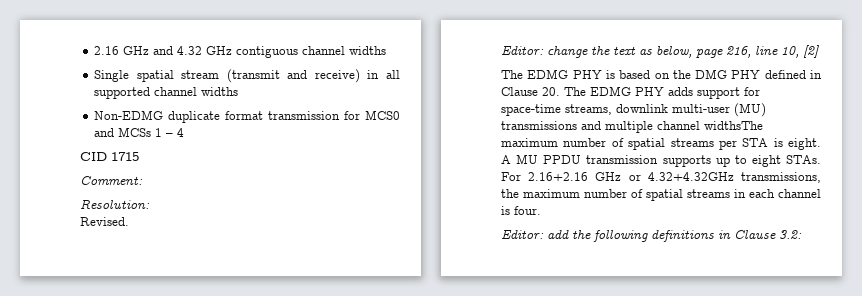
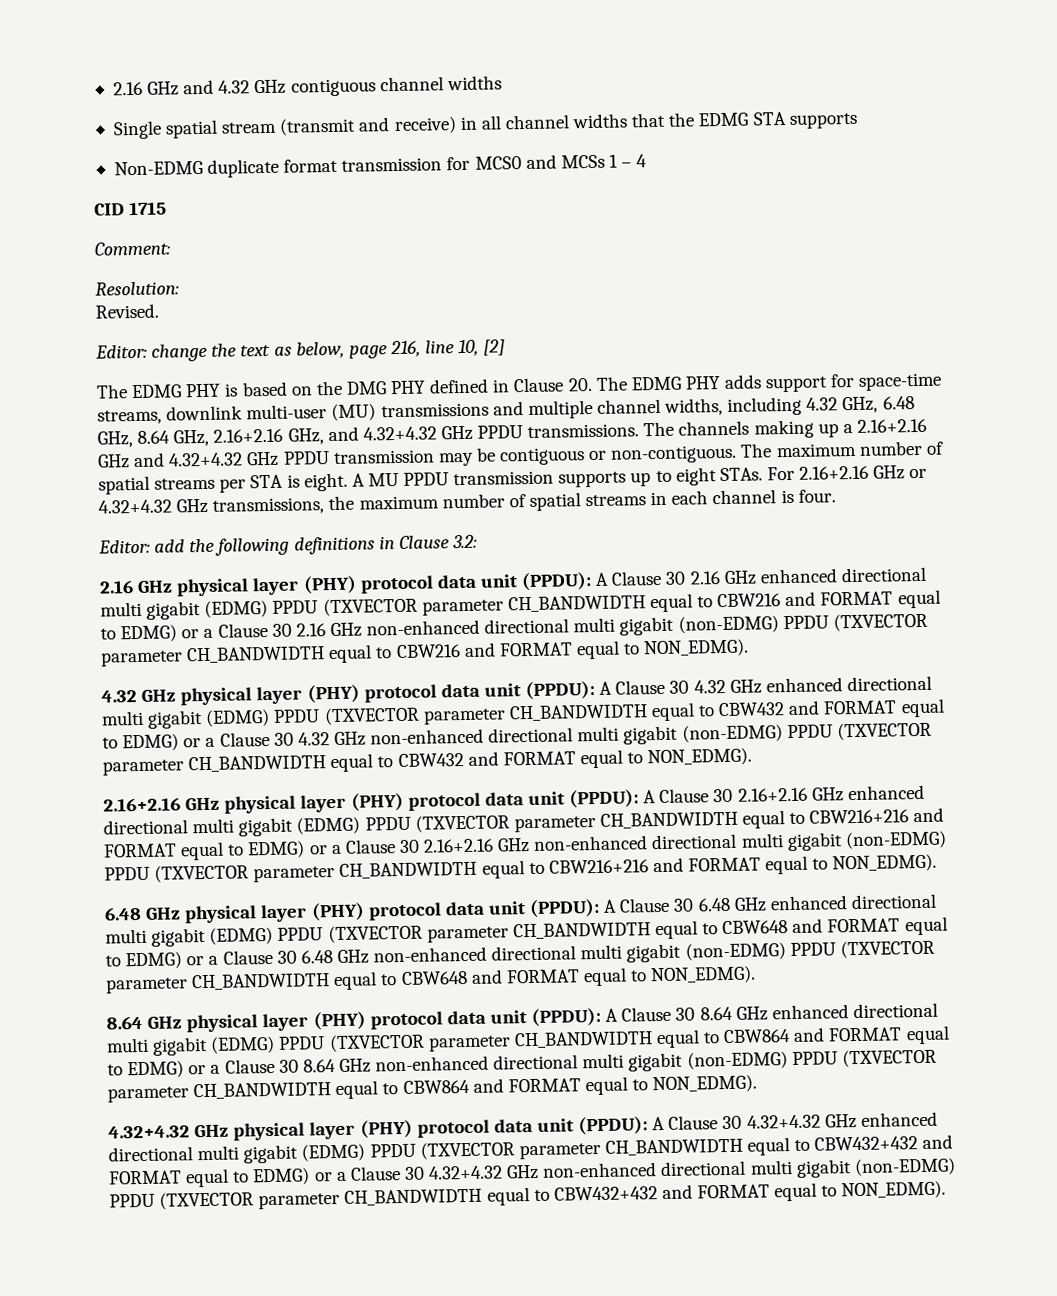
[94,87,239,99] supported channel widths -> [504,111,858,130] channel widths that the EDMG STA supports
[704,121,763,130] widthsThe -> [664,396,915,416] [97,418,927,448] [97,443,773,469] widths, including 4.32 GHz, 6.48 GHz, 8.64 GHz, 2.16+2.16 GHz, and 4.32+4.32 GHz PPDU transmissions. The channels making up a 2.16+2.16 GHz and 4.32+4.32 GHz PPDU transmission may be contiguous or non-contiguous. The
[647,172,734,181] 4.32+4.32GHz -> [98,498,209,514] 4.32+4.32 GHz
(802, 234) none -> [99,566,927,597] [100,589,941,620] [100,612,928,643] [101,638,750,667] [101,675,932,706] [101,698,945,729] [102,721,932,752] [102,747,753,776] [103,784,925,814] [103,807,945,837] [103,830,947,861] [104,853,938,883] [104,893,937,924] [105,916,948,947] [105,939,935,970] [106,965,757,994] [106,1002,938,1033] [106,1025,950,1056] [107,1048,937,1079] [107,1074,758,1103] [108,1111,938,1141] [108,1134,954,1164] [108,1157,956,1188] [109,1180,947,1210] // 2.16 GHz physical layer (PHY) protocol data unit (PPDU): A Clause 30 2.16 GHz enhanced directional multi gigabit (EDMG) PPDU (TXVECTOR parameter CH_BANDWIDTH equal to CBW216 and FORMAT equal to EDMG) or a Clause 30 2.16 GHz non-enhanced directional multi gigabit (non-EDMG) PPDU (TXVECTOR parameter CH_BANDWIDTH equal to CBW216 and FORMAT equal to NON_EDMG). // 4.32 GHz physical layer (PHY) protocol data unit (PPDU): A Clause 30 4.32 GHz enhanced directional multi gigabit (EDMG) PPDU (TXVECTOR parameter CH_BANDWIDTH equal to CBW432 and FORMAT equal to EDMG) or a Clause 30 4.32 GHz non-enhanced directional multi gigabit (non-EDMG) PPDU (TXVECTOR parameter CH_BANDWIDTH equal to CBW432 and FORMAT equal to NON_EDMG). // 2.16+2.16 GHz physical layer (PHY) protocol data unit (PPDU): A Clause 30 2.16+2.16 GHz enhanced directional multi gigabit (EDMG) PPDU (TXVECTOR parameter CH_BANDWIDTH equal to CBW216+216 and FORMAT equal to EDMG) or a Clause 30 2.16+2.16 GHz non-enhanced directional multi gigabit (non-EDMG) PPDU (TXVECTOR parameter CH_BANDWIDTH equal to CBW216+216 and FORMAT equal to NON_EDMG). // 6.48 GHz physical layer (PHY) protocol data unit (PPDU): A Clause 30 6.48 GHz enhanced directional multi gigabit (EDMG) PPDU (TXVECTOR parameter CH_BANDWIDTH equal to CBW648 and FORMAT equal to EDMG) or a Clause 30 6.48 GHz non-enhanced directional multi gigabit (non-EDMG) PPDU (TXVECTOR parameter CH_BANDWIDTH equal to CBW648 and FORMAT equal to NON_EDMG). // 8.64 GHz physical layer (PHY) protocol data unit (PPDU): A Clause 30 8.64 GHz enhanced directional multi gigabit (EDMG) PPDU (TXVECTOR parameter CH_BANDWIDTH equal to CBW864 and FORMAT equal to EDMG) or a Clause 30 8.64 GHz non-enhanced directional multi gigabit (non-EDMG) PPDU (TXVECTOR parameter CH_BANDWIDTH equal to CBW864 and FORMAT equal to NON_EDMG). // 4.32+4.32 GHz physical layer (PHY) protocol data unit (PPDU): A Clause 30 4.32+4.32 GHz enhanced directional multi gigabit (EDMG) PPDU (TXVECTOR parameter CH_BANDWIDTH equal to CBW432+432 and FORMAT equal to EDMG) or a Clause 30 4.32+4.32 GHz non-enhanced directional multi gigabit (non-EDMG) PPDU (TXVECTOR parameter CH_BANDWIDTH equal to CBW432+432 and FORMAT equal to NON_EDMG).

